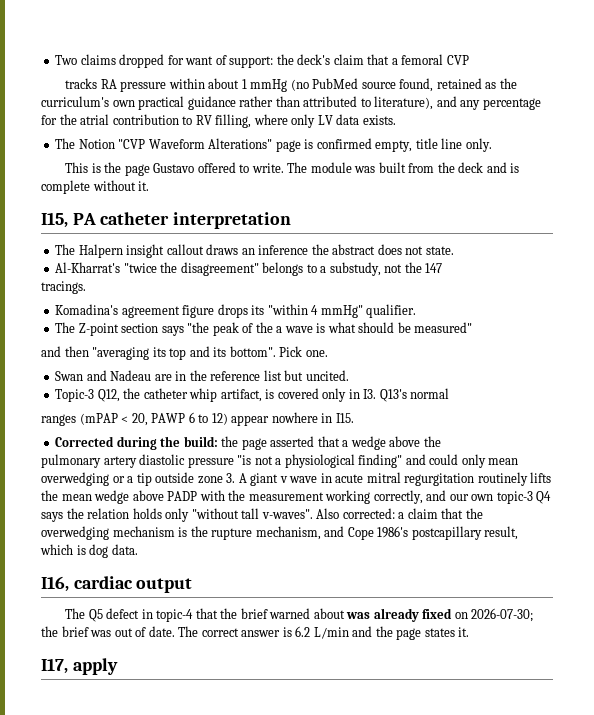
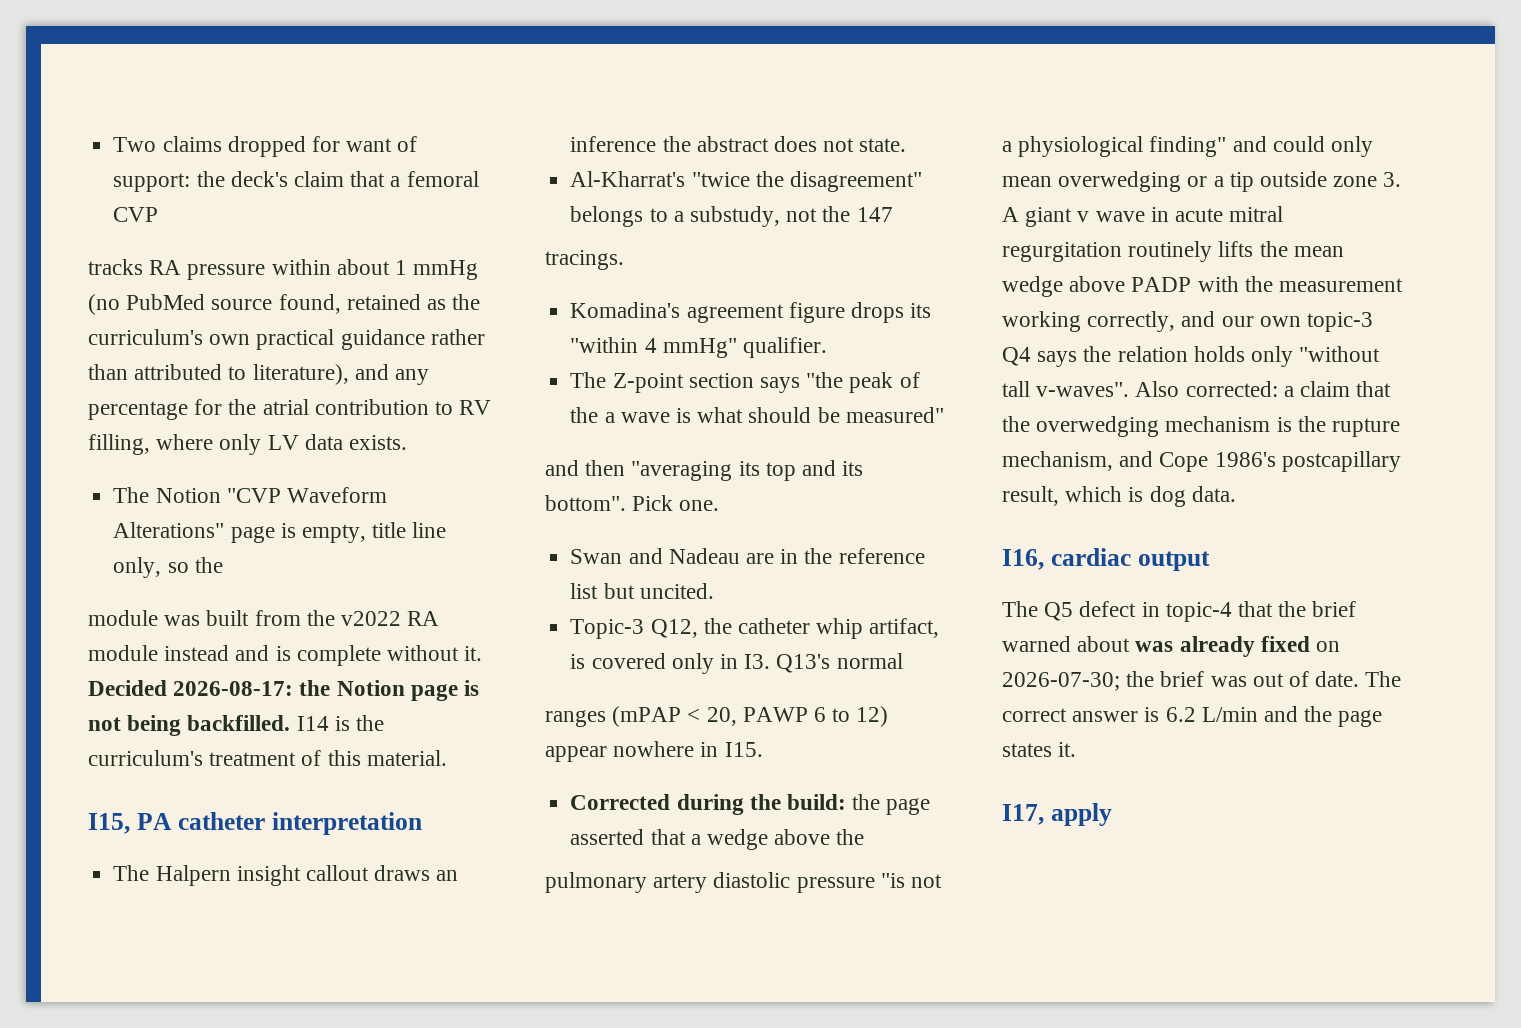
[316,138,372,149] confirmed -> (296, 530) none
[465,138,492,152] [65,162,308,176] only. // This is the page Gustavo offered to write. The -> [113,557,223,578] only, so the //
[458,162,484,173] deck -> [341,611,440,626] [88,645,230,661] v2022 RA module instead
(150, 186) none -> [88,680,480,701] [88,715,385,736] [88,750,447,766] Decided 2026-08-17: the Notion page is not being backfilled. I14 is the curriculum's treatment of this material.

